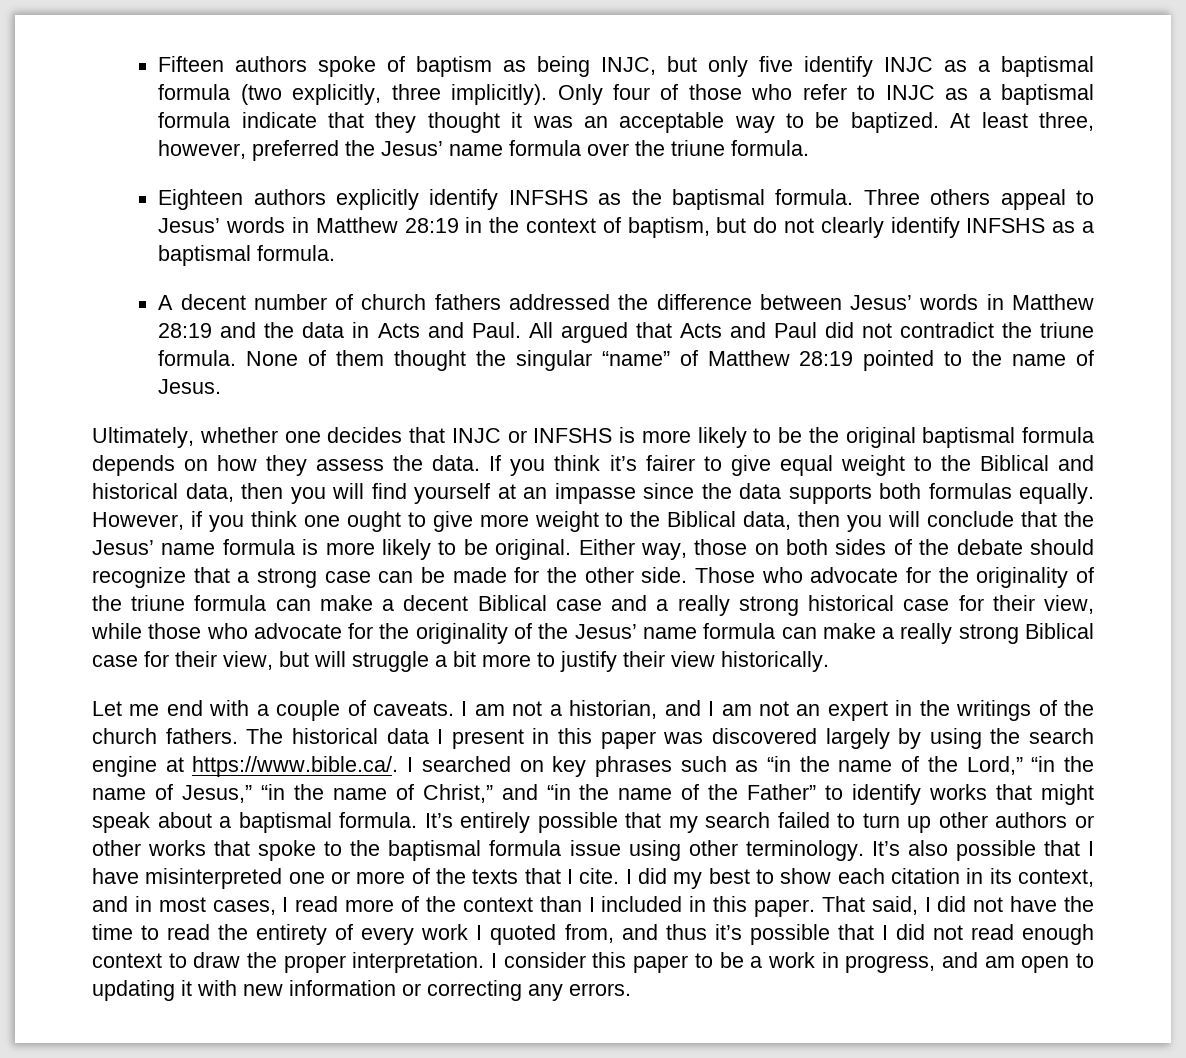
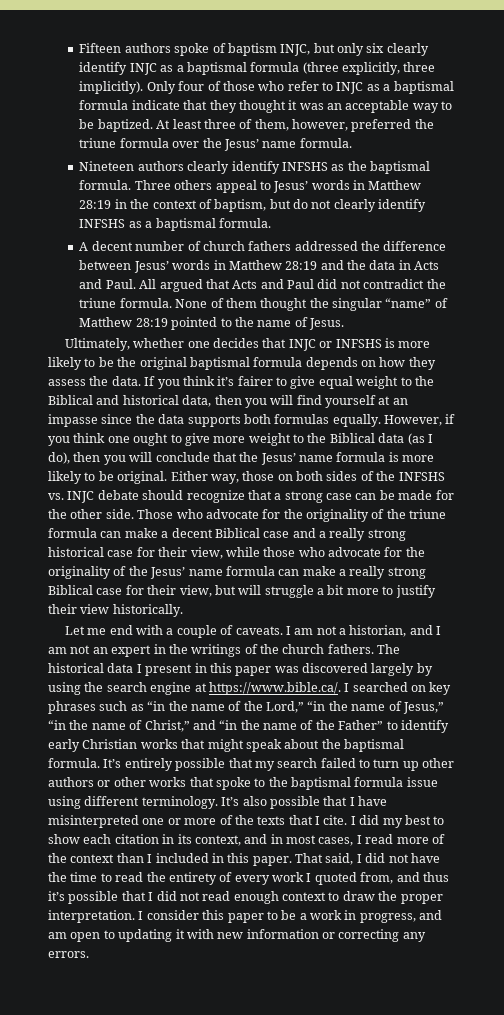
[503,56,591,77] as being -> (277, 49) none
[759,56,794,72] five -> [366,43,429,56] six clearly
[240,84,282,105] (two -> [302,62,339,74] (three
[1039,112,1095,131] three, -> [203,119,289,131] three of them,
[381,141,504,156] Jesus’ name -> [79,138,117,148] triune
[671,140,810,156] [158,189,420,210] triune formula. // Eighteen authors explicitly -> [223,138,352,151] [79,161,230,174] Jesus’ name formula. // Nineteen authors clearly
[743,511,792,530] data, -> [378,433,433,445] [48,452,70,464] data (as I do),
(950, 547) none -> [398,472,445,481] [48,491,95,503] INFSHS vs. INJC
(922, 794) none -> [48,739,138,752] early Christian
[219,816,232,828] a -> [321,739,341,749] the
[688,840,738,856] other -> [84,796,140,806] different

